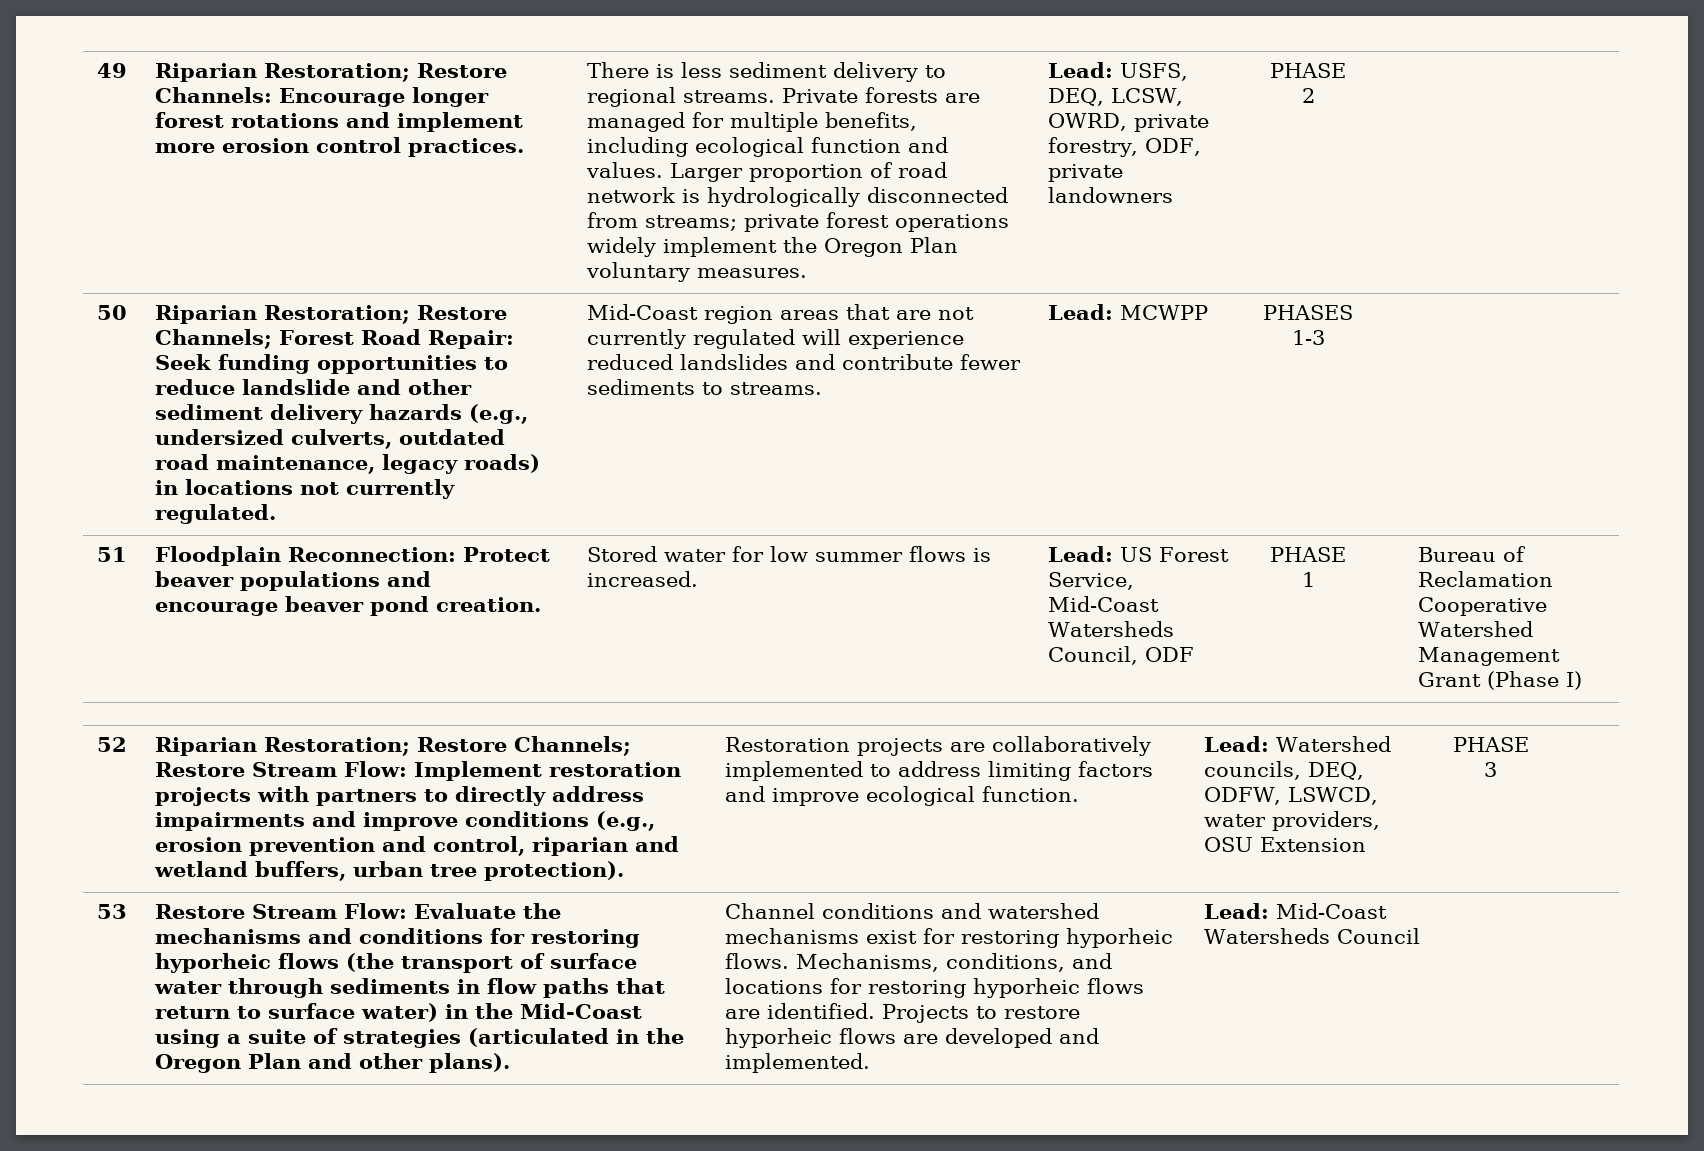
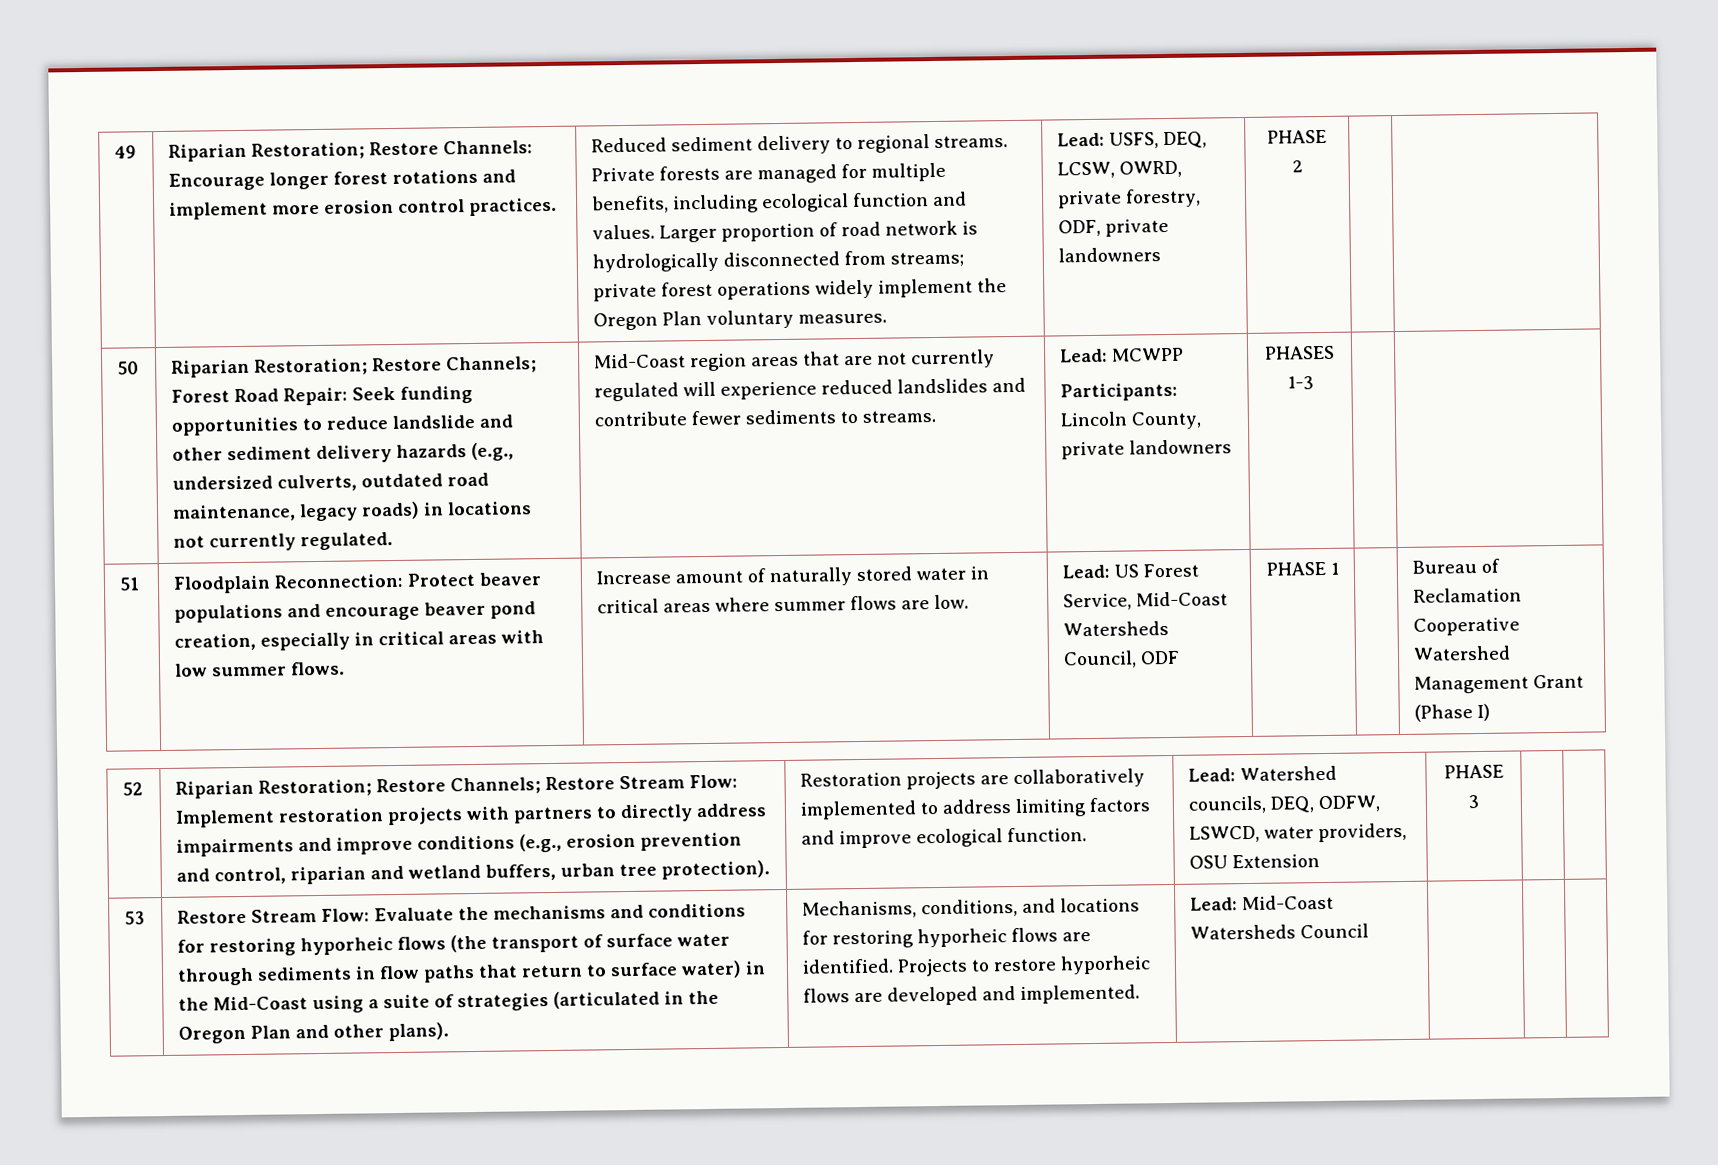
[586,62,722,78] There is less -> [591,137,668,153] Reduced
(1208, 312) none -> [1060,382,1179,402] [1060,411,1203,430] [1061,439,1233,460] // Participants: Lincoln County, private landowners
[435,597,541,612] [586,546,991,562] [586,571,698,587] creation. | Stored water for low summer flows is increased. -> [174,630,545,651] [174,661,346,677] [596,566,990,587] [597,594,970,614] creation, especially in critical areas with low summer flows. | Increase amount of naturally stored water in critical areas where summer flows are low.
[724,903,1099,919] [724,928,1173,948] [724,953,789,969] Channel conditions and watershed mechanisms exist for restoring hyporheic flows. -> (450, 1032) none

